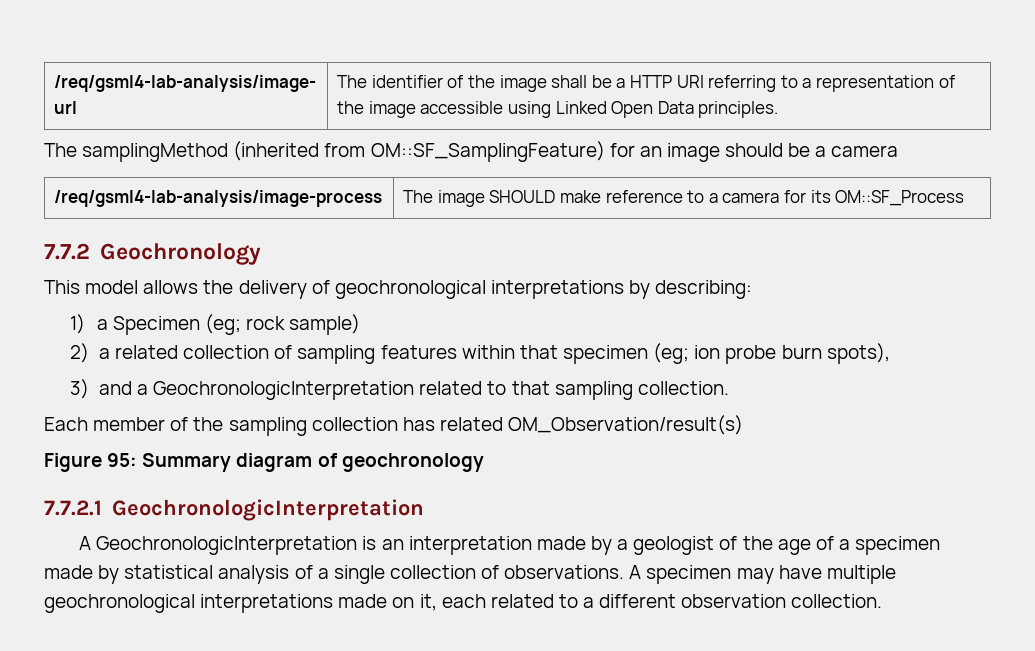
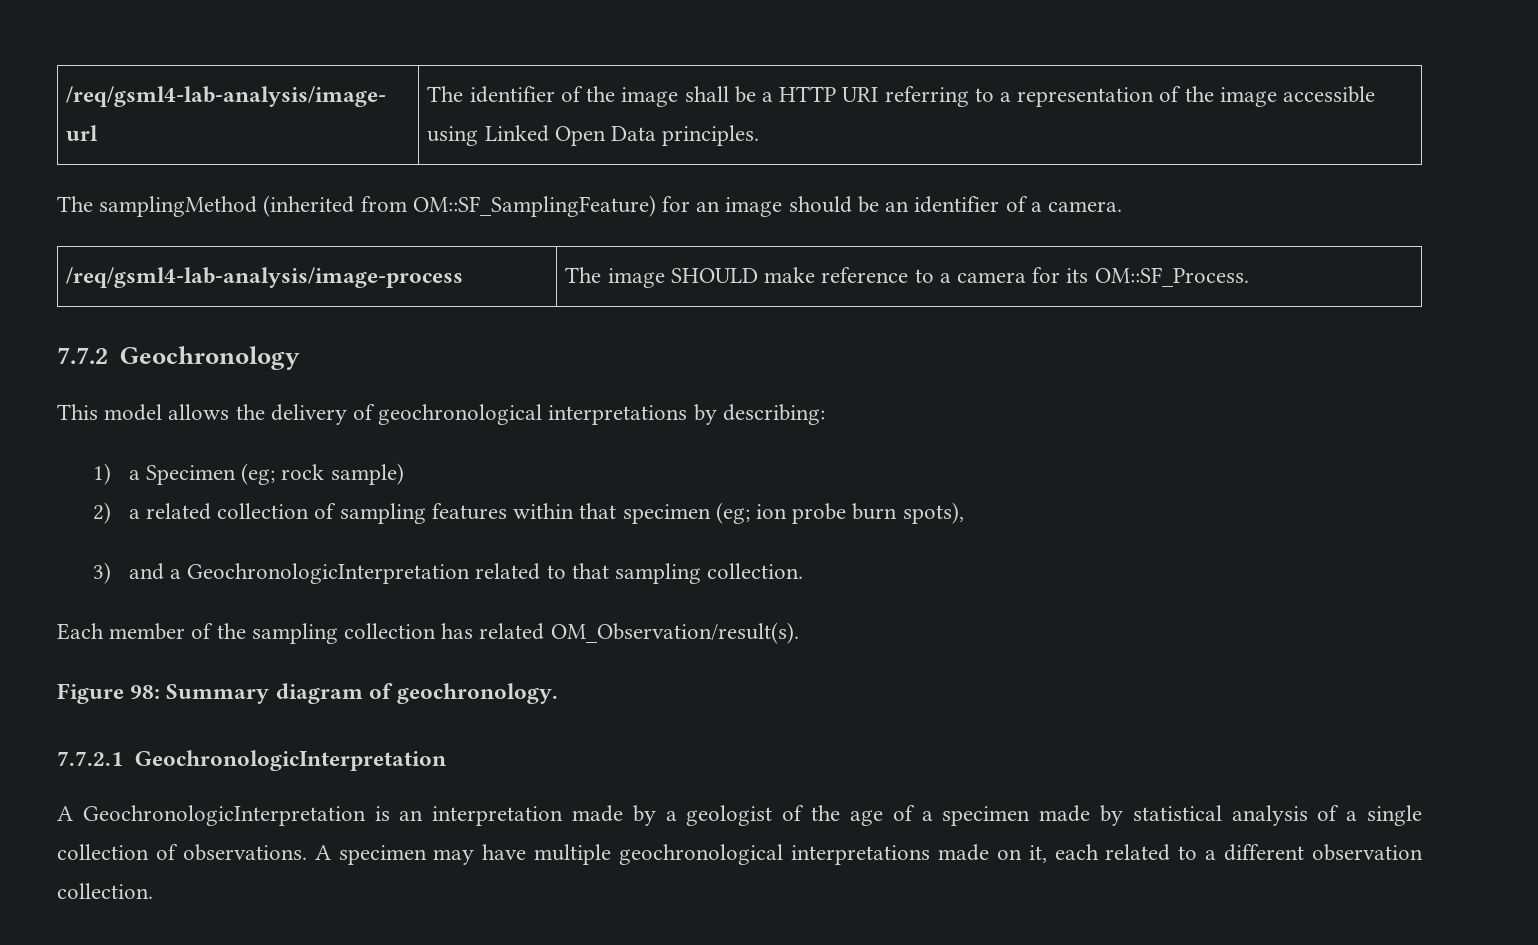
[815,145,899,157] a camera -> [885,196,1122,213] an identifier of a camera.
[835,190,965,206] OM::SF_Process -> [1094,267,1249,287] OM::SF_Process.
[508,415,744,435] OM_Observation/result(s) -> [550,622,799,644] OM_Observation/result(s).
[107,453,138,467] 95: -> [130,685,161,699] 98:
[341,453,484,472] geochronology -> [397,683,559,704] geochronology.

